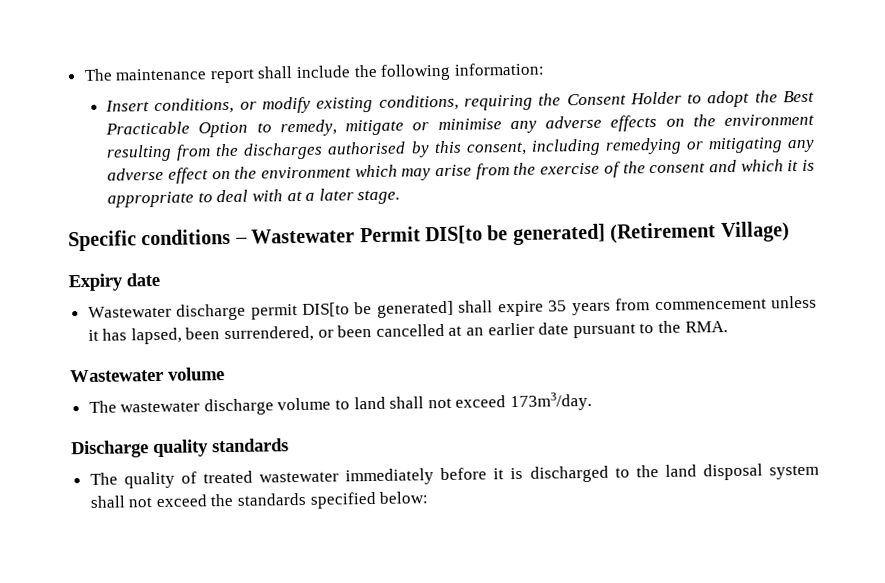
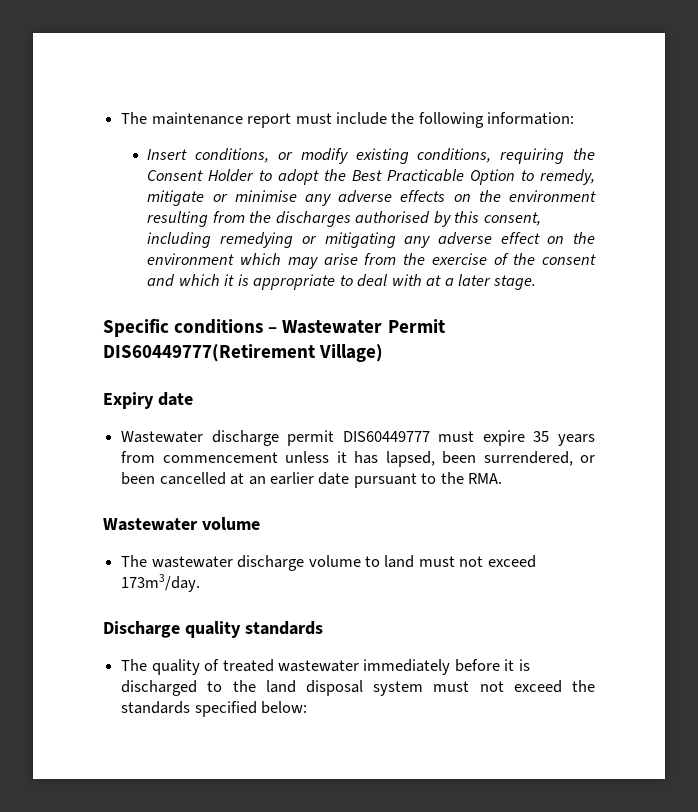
[257,66,294,79] shall -> [295,113,332,124] must
[425,222,717,246] DIS[to be generated] (Retirement -> [103,344,315,362] DIS60449777(Retirement
[302,300,494,318] DIS[to be generated] shall -> [342,431,475,442] DIS60449777 must
[389,396,425,409] shall -> [418,556,455,567] must
[89,495,125,508] shall -> [433,681,470,692] must

